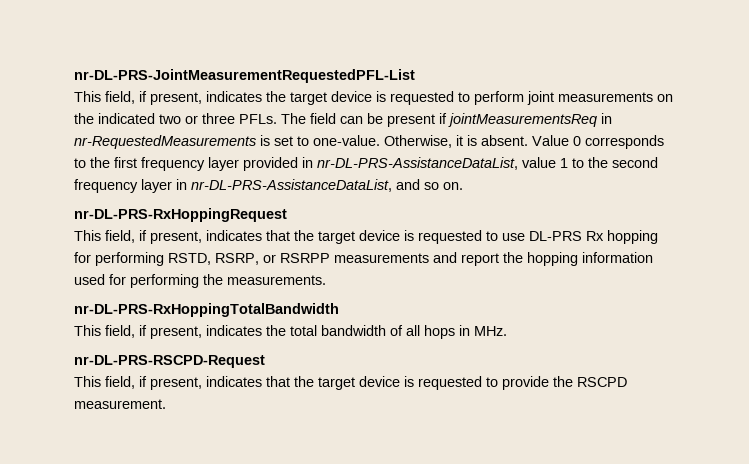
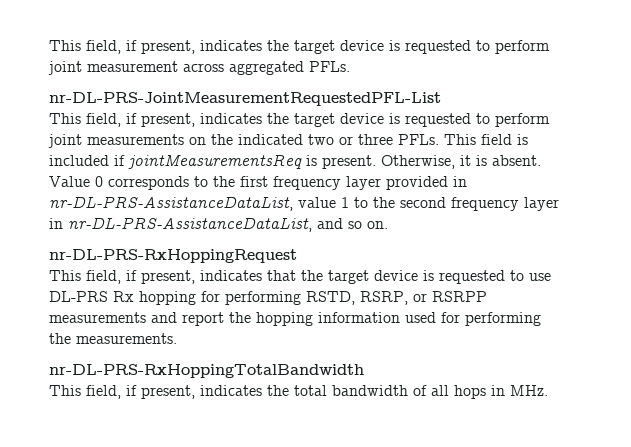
(74, 76) none -> [49,40,550,54] [48,61,350,75] This field, if present, indicates the target device is requested to perform joint measurement across aggregated PFLs. //
[281,113,612,127] [74,135,380,149] The field can be present if jointMeasurementsReq in nr-RequestedMeasurements is set to one-value. -> [444,134,528,145] [49,154,376,169] This field is included if jointMeasurementsReq is present.
[74,355,265,368] [74,376,627,390] [74,399,166,409] // nr-DL-PRS-RSCPD-Request // This field, if present, indicates that the target device is requested to provide the RSCPD measurement. -> (548, 390) none

